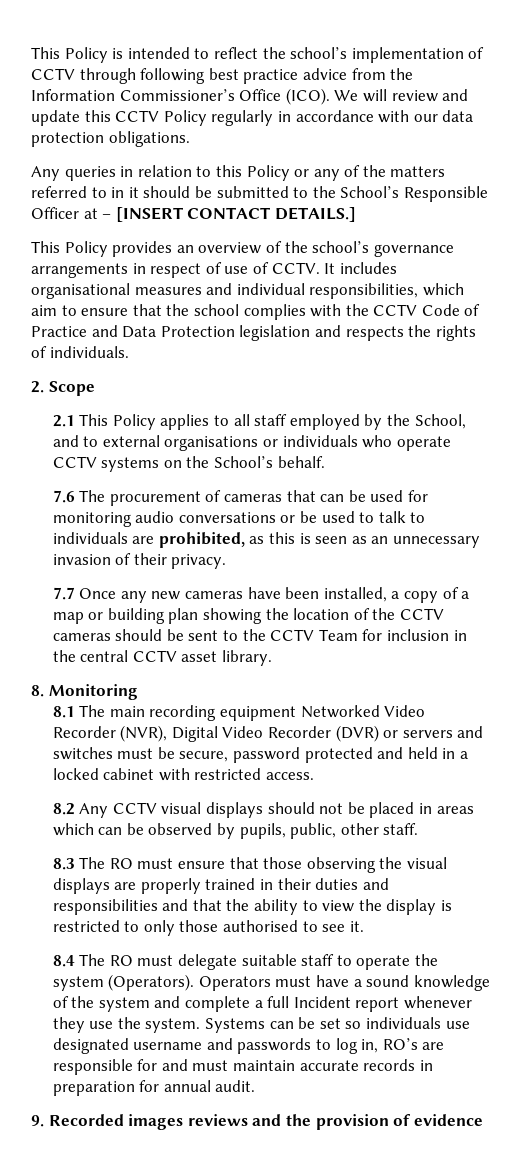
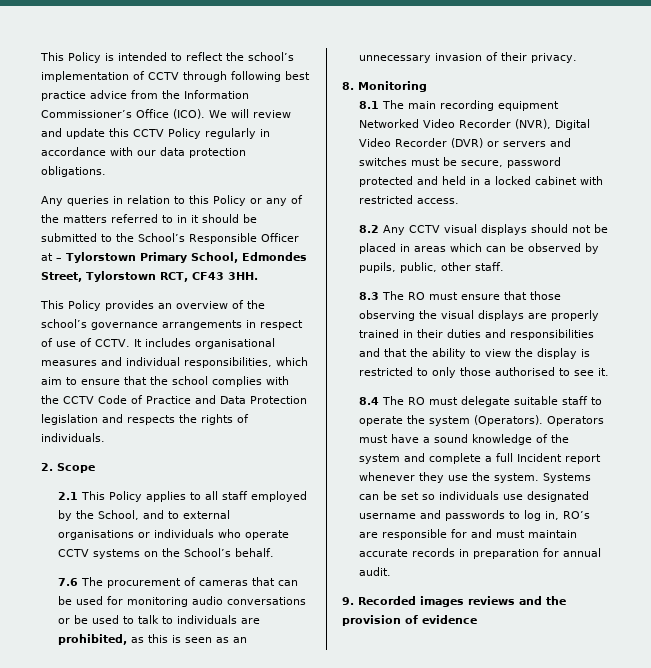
[115,207,356,222] [INSERT CONTACT DETAILS.] -> [66,252,307,263] [41,271,258,282] Tylorstown Primary School, Edmondes Street, Tylorstown RCT, CF43 3HH.
[52,587,470,603] [52,608,445,624] [52,629,467,641] [52,650,273,666] // 7.7 Once any new cameras have been installed, a copy of a map or building plan showing the location of the CCTV cameras should be sent to the CCTV Team for inclusion in the central CCTV asset library. -> (577, 58) none

